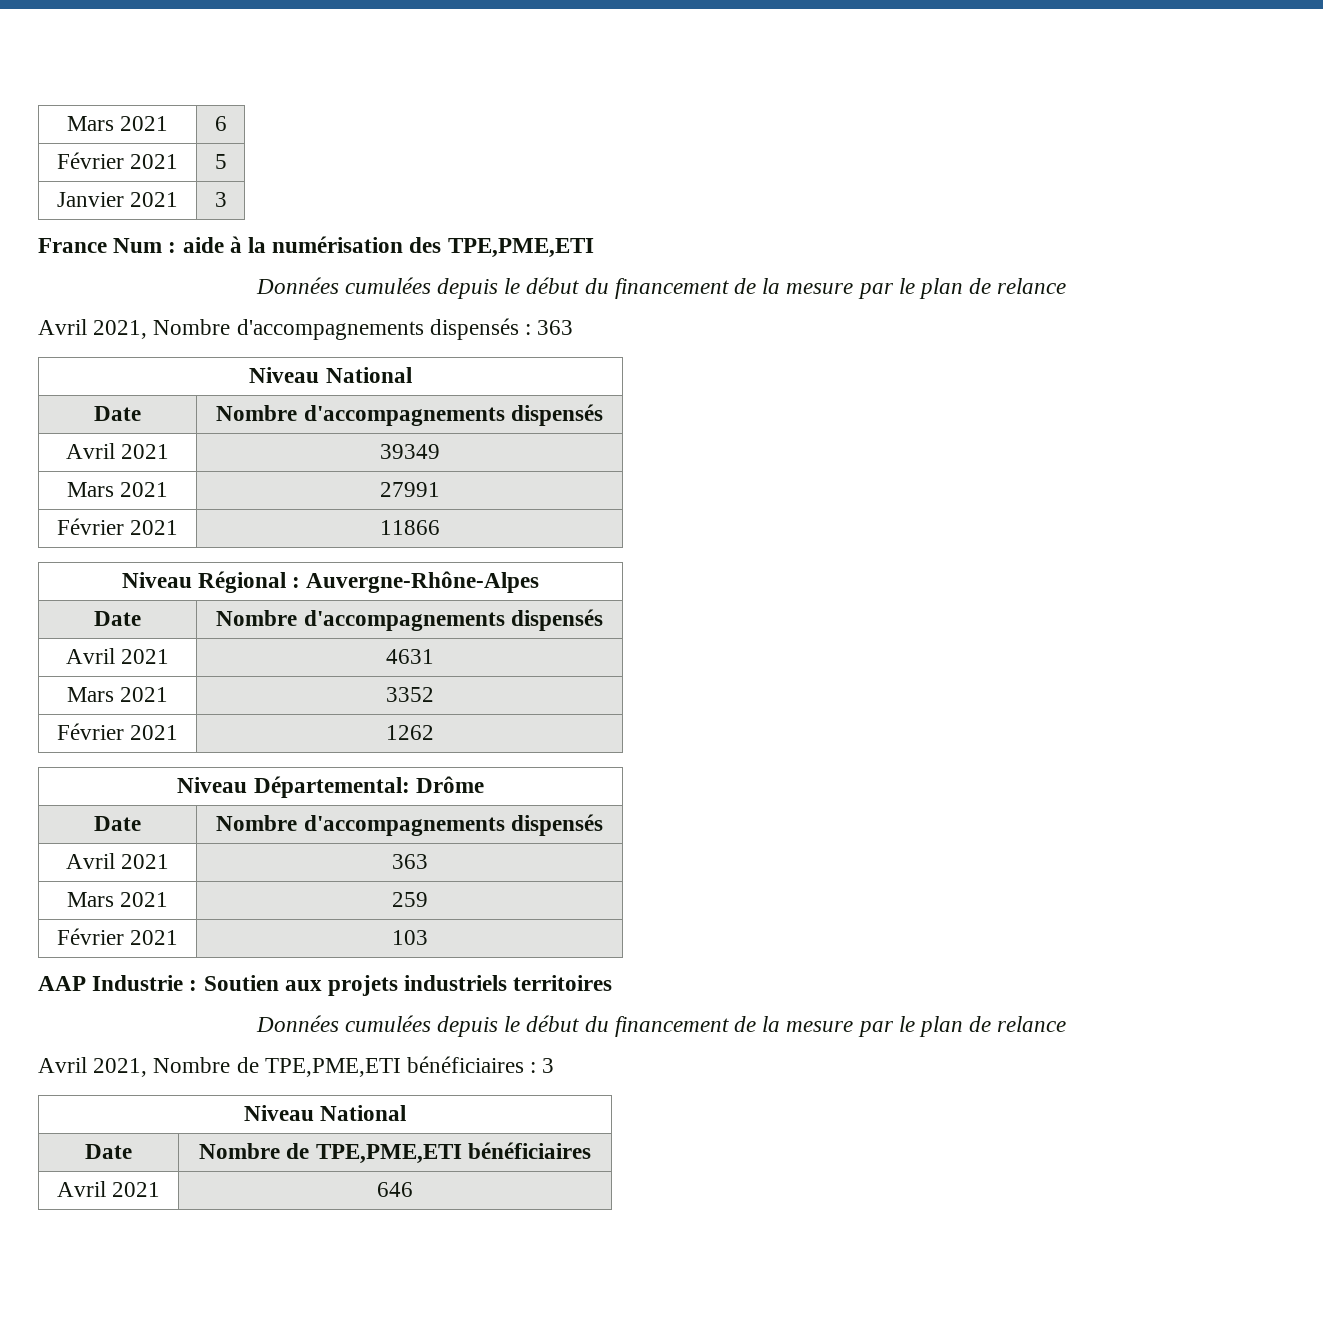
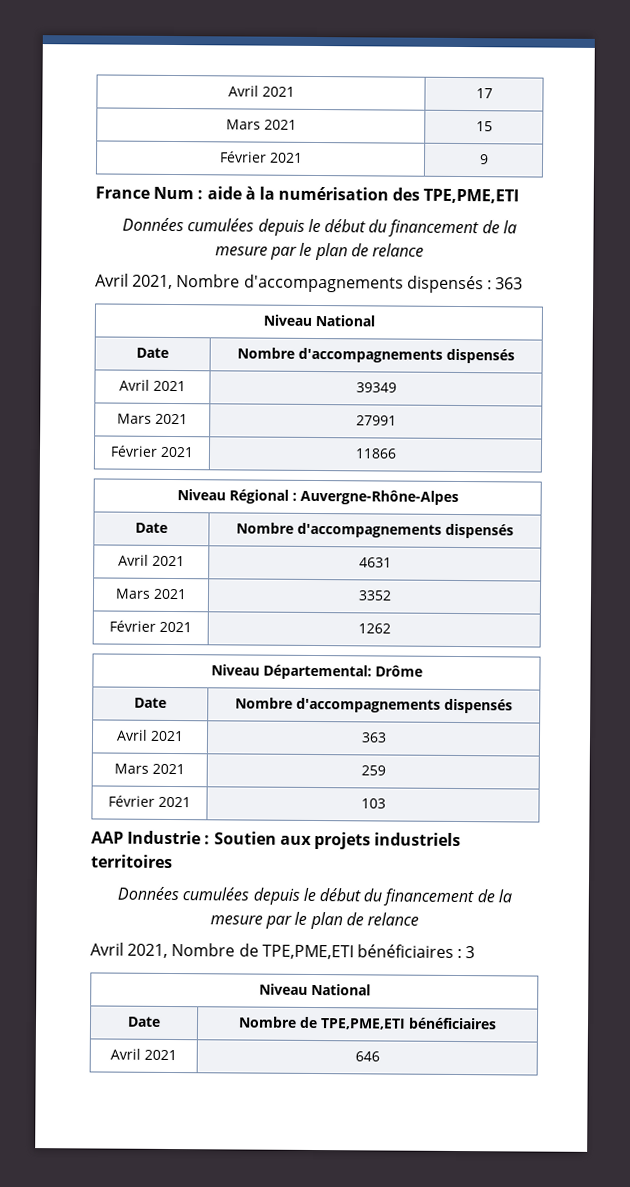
[66,116,169,131] [214,116,227,131] [56,152,179,169] [214,154,227,169] [56,192,179,207] [214,192,227,207] Mars 2021 | 6 // Février 2021 | 5 // Janvier 2021 | 3 -> [227,85,295,97] [475,88,493,99] [225,119,297,130] [475,121,493,132] [219,151,303,163] [479,154,489,165] Avril 2021 | 17 // Mars 2021 | 15 // Février 2021 | 9

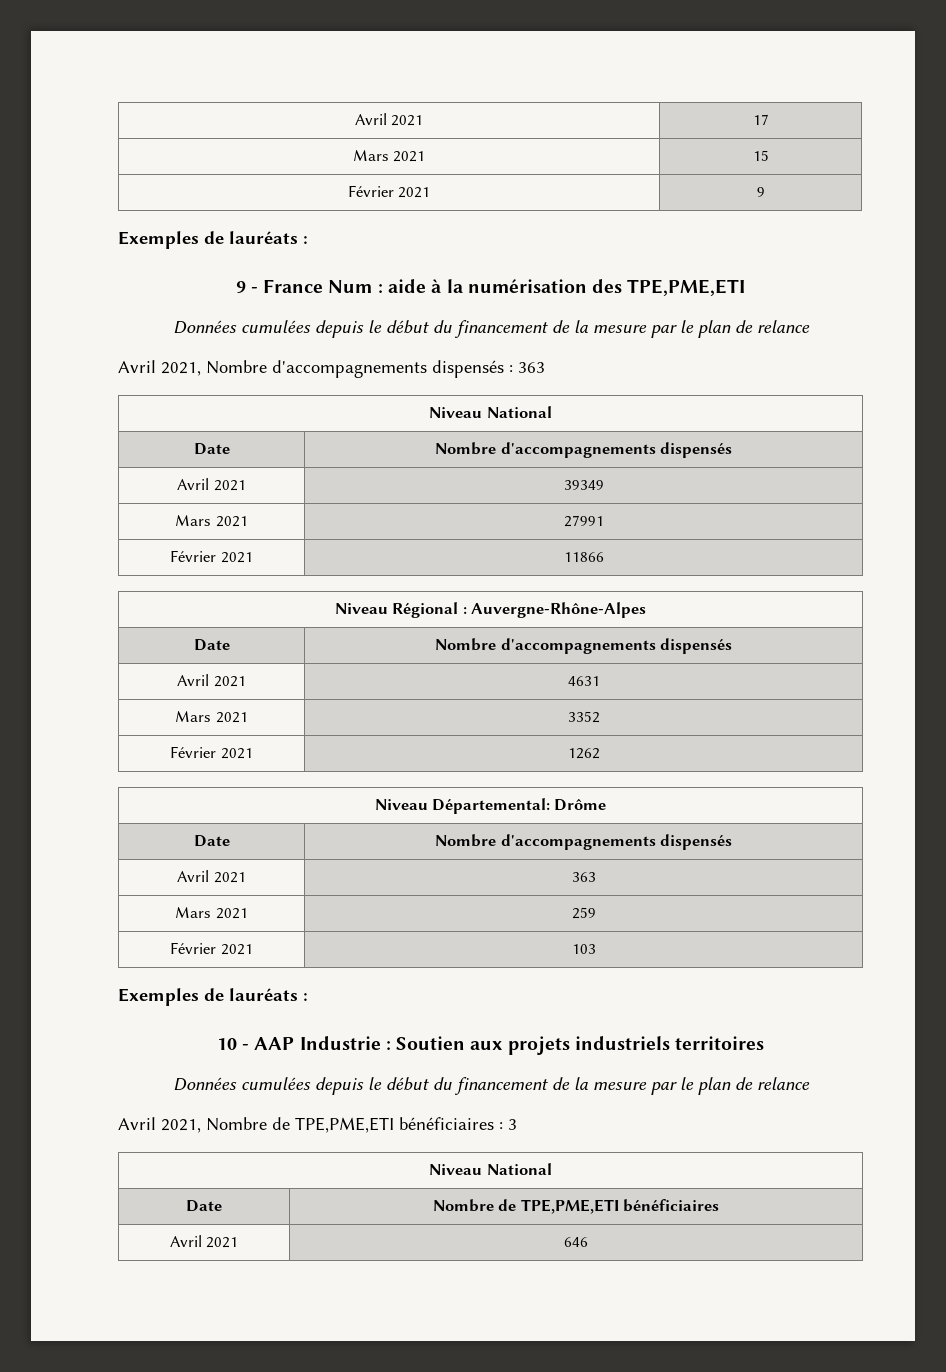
(489, 159) none -> [118,231,308,249] [235,281,258,293] Exemples de lauréats : // 9 -
(386, 803) none -> [118,988,308,1006] [216,1038,250,1050] Exemples de lauréats : // 10 -

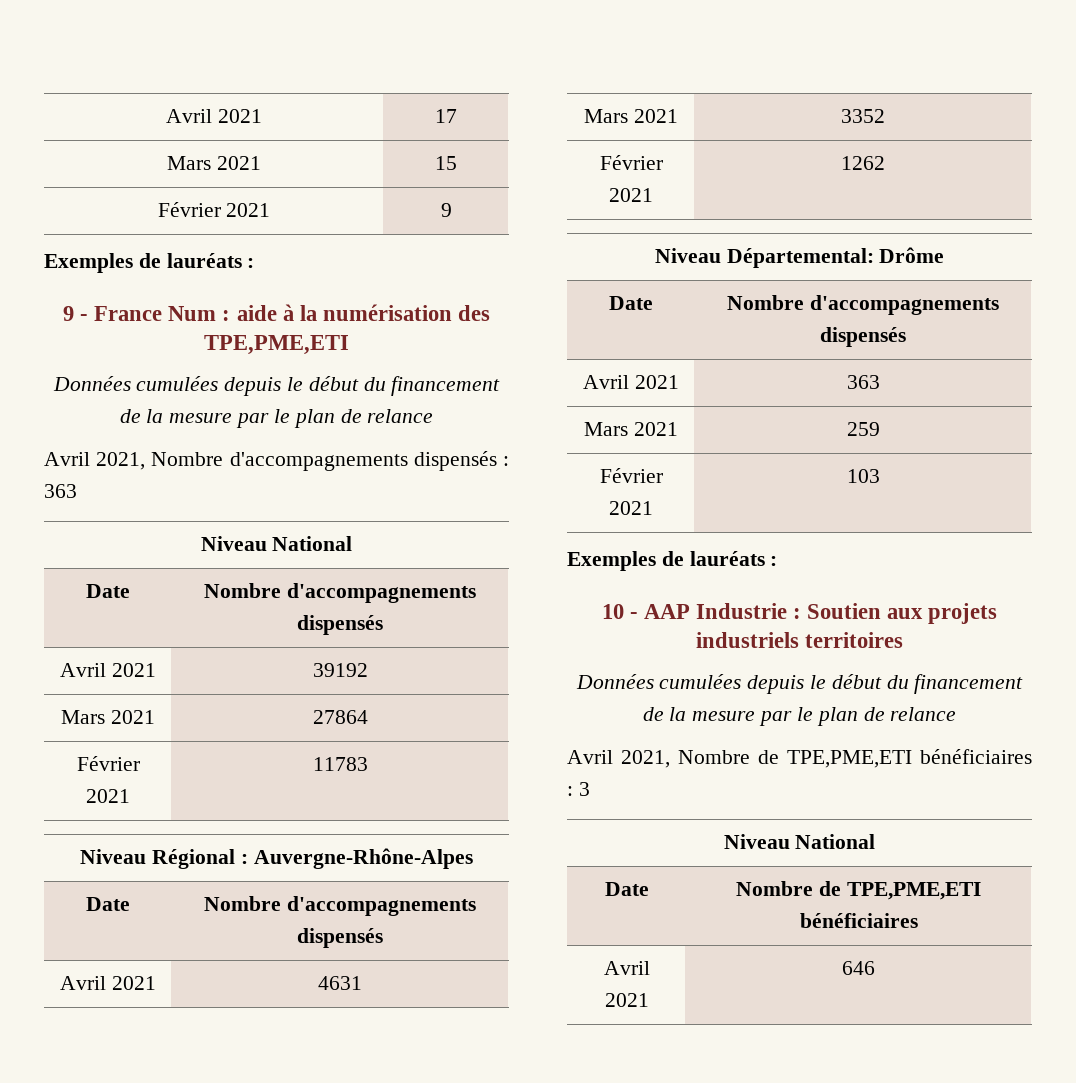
[563,480,604,490] [175,515,248,527] [563,515,604,527] [170,550,253,563] [563,552,604,562] 39349 // Mars 2021 | 27991 // Février 2021 | 11866 -> [312,663,368,677] [61,710,155,724] [312,710,368,724] [76,756,140,771] [86,789,130,803] [312,757,368,771] 39192 // Mars 2021 | 27864 // Février 2021 | 11783

